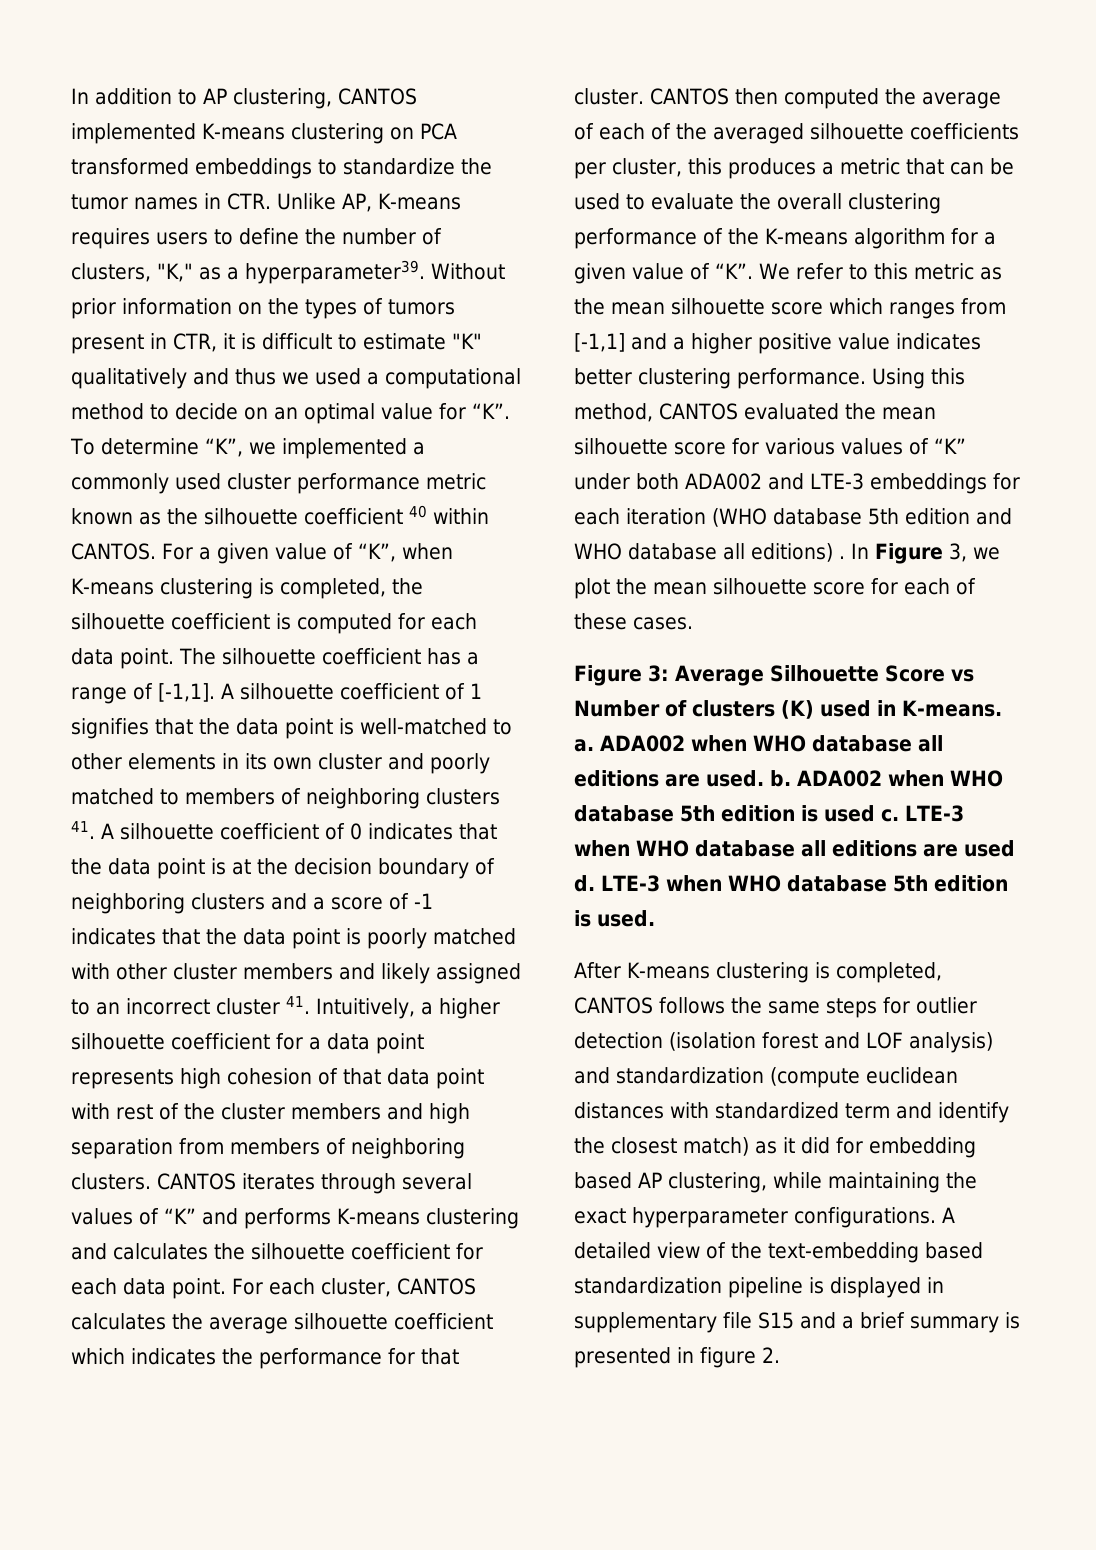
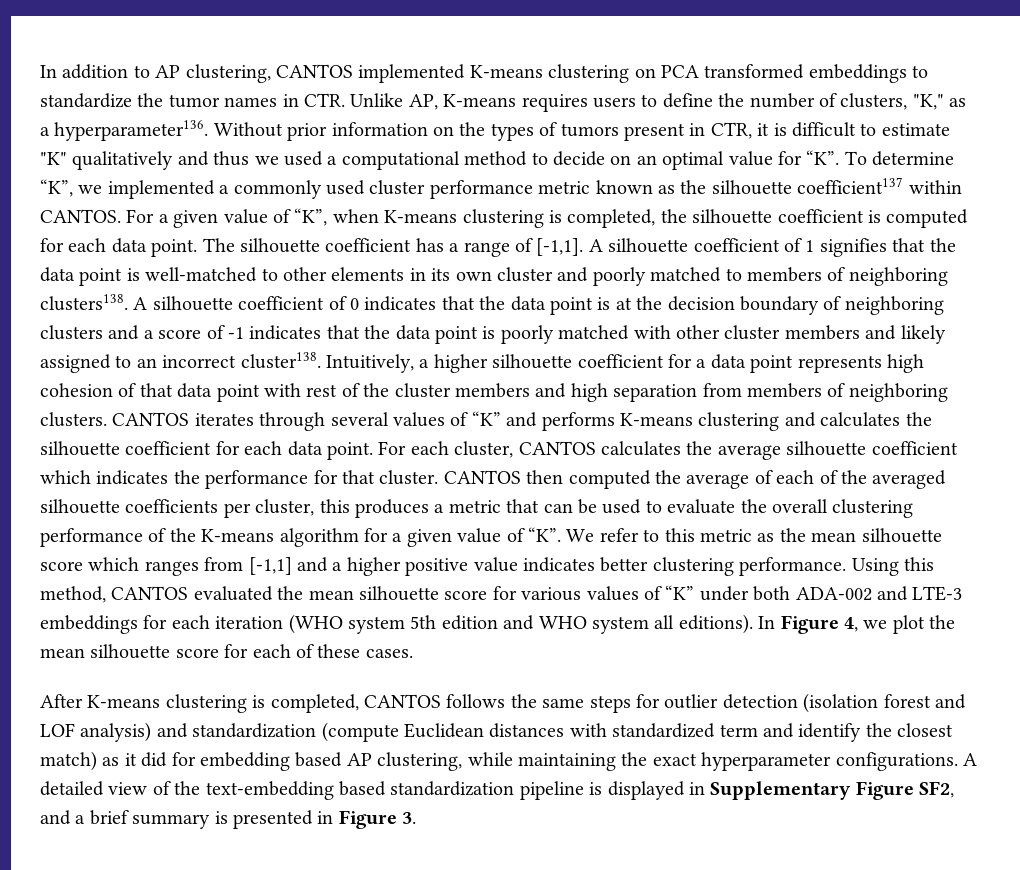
[245,260,425,284] hyperparameter39. -> [54,120,209,141] hyperparameter136.
[304,505,427,525] coefficient 40 -> [797,177,904,194] coefficient137
[426,788,500,805] [71,821,95,839] clusters 41. -> [40,294,128,311] clusters138.
[216,996,310,1015] cluster 41. -> [240,352,321,369] cluster138.
[685,473,762,490] ADA002 -> [795,587,872,601] ADA-002
[773,508,862,525] database -> [348,616,405,634] system
[628,543,845,562] database all editions) . -> [591,614,753,634] system all editions).
[949,543,967,562] 3, -> [843,617,858,632] 4,
[574,665,974,686] [574,700,1002,719] [574,735,943,752] [574,770,1003,787] [574,805,964,822] [574,840,1015,857] [574,875,1008,892] [574,910,655,927] // Figure 3: Average Silhouette Score vs Number of clusters (K) used in K-means. a. ADA002 when WHO database all editions are used. b. ADA002 when WHO database 5th edition is used c. LTE-3 when WHO database all editions are used d. LTE-3 when WHO database 5th edition is used. -> (413, 653) none
[866,1067,958,1084] euclidean -> [404,723,484,738] Euclidean
[574,1312,794,1333] supplementary file S15 -> [710,781,955,800] Supplementary Figure SF2,
[700,1347,780,1368] figure 2. -> [338,810,417,829] Figure 3.

